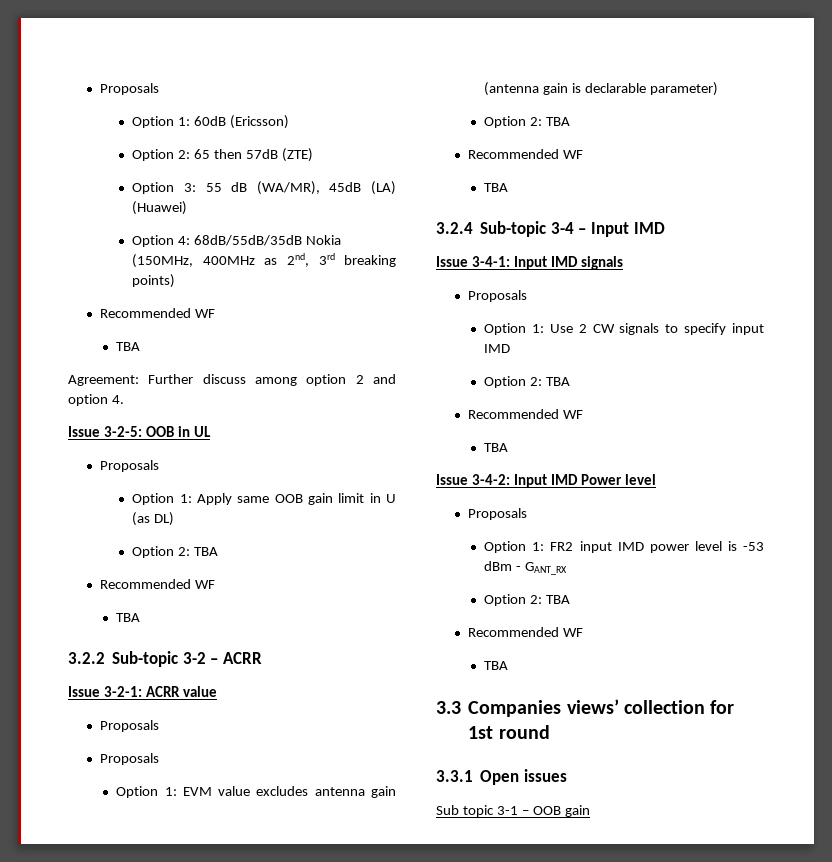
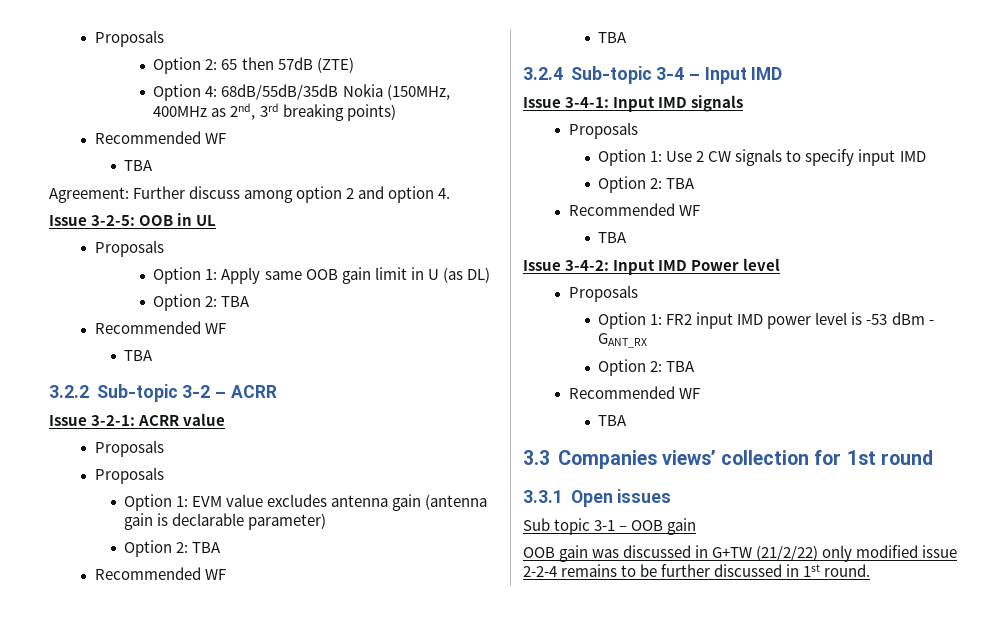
[100,83,160,95] [132,115,290,129] Proposals // Option 1: 60dB (Ericsson) -> [94,30,164,47] Proposals
[132,181,396,195] [132,201,188,215] // Option 3: 55 dB (WA/MR), 45dB (LA) (Huawei) -> (354, 65) none
(590, 811) none -> [523,545,958,562] [523,564,871,577] // OOB gain was discussed in G+TW (21/2/22) only modified issue 2-2-4 remains to be further discussed in 1st round.

